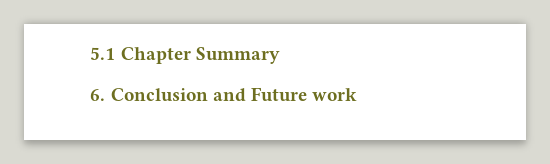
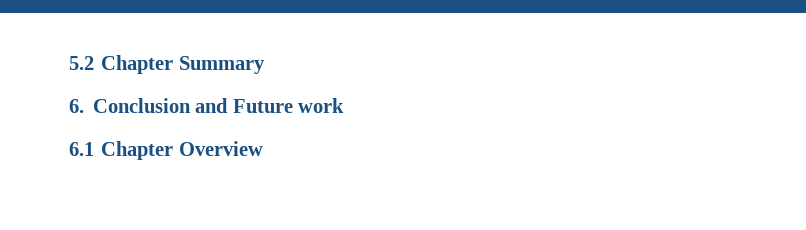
[90,47,115,60] 5.1 -> [69,56,94,70] 5.2
(358, 94) none -> [69,141,263,160] // 6.1 Chapter Overview

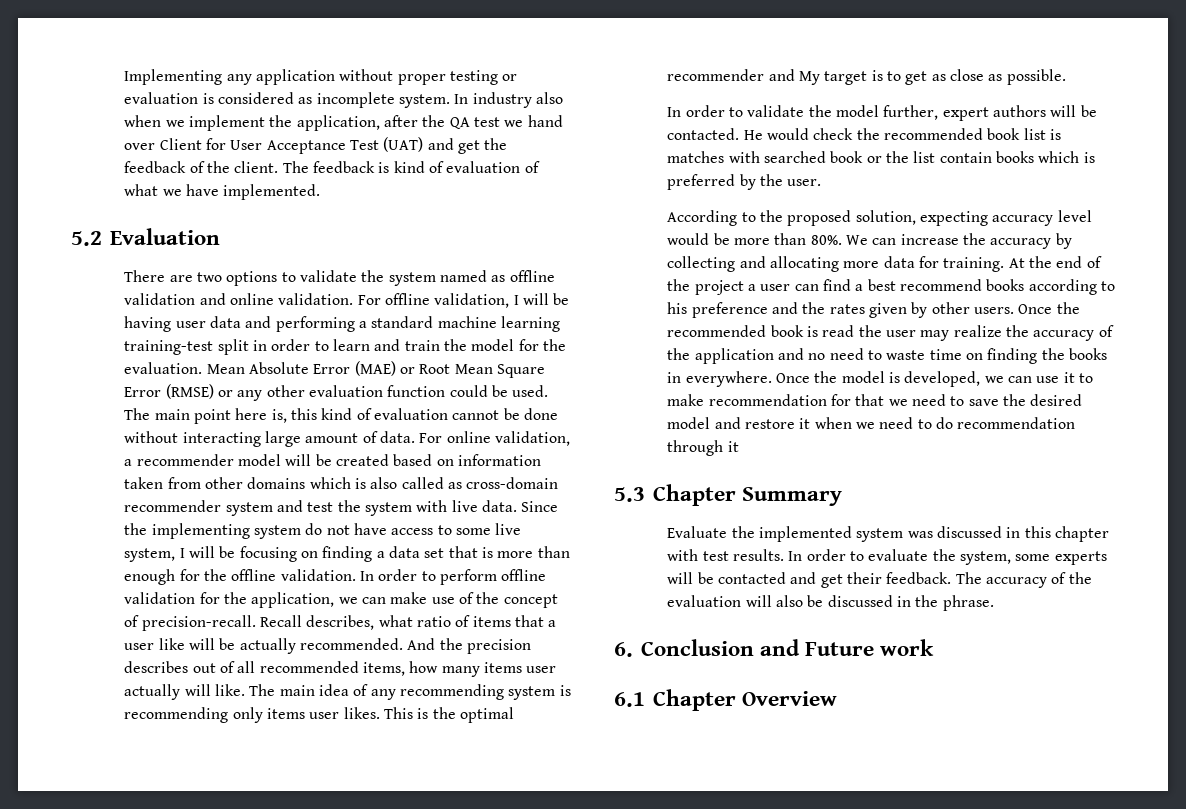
[69,55,265,74] 5.2 Chapter Summary -> [124,69,518,85] [124,92,563,108] [124,115,563,131] [124,137,508,154] [124,161,540,173] [124,184,321,200] [71,228,220,246] [124,270,555,286] [124,293,570,308] [124,316,560,332] [124,339,566,355] [124,361,545,378] [124,384,549,401] [124,408,558,424] [124,431,570,447] [124,454,541,466] [124,477,559,489] [124,500,559,516] [124,523,522,539] [124,546,570,562] [124,569,547,585] [124,592,558,608] [124,615,557,631] [124,638,531,654] [124,661,557,677] [124,684,571,700] [124,707,514,723] [667,69,1066,85] [667,105,1097,121] [667,128,1061,140] [667,151,1095,163] [667,174,822,190] [667,210,1092,226] [667,233,1072,249] [667,256,1102,272] [667,279,1115,295] [667,302,1080,318] [667,325,1114,341] [667,348,1107,364] [667,371,1093,387] [667,394,1083,406] [667,417,1076,429] [667,440,739,456] [614,484,843,506] [667,526,1109,542] [667,549,1107,565] [667,572,1092,588] [667,595,994,611] Implementing any application without proper testing or evaluation is considered as incomplete system. In industry also when we implement the application, after the QA test we hand over Client for User Acceptance Test (UAT) and get the feedback of the client. The feedback is kind of evaluation of what we have implemented. // 5.2 Evaluation // There are two options to validate the system named as offline validation and online validation. For offline validation, I will be having user data and performing a standard machine learning training-test split in order to learn and train the model for the evaluation. Mean Absolute Error (MAE) or Root Mean Square Error (RMSE) or any other evaluation function could be used. The main point here is, this kind of evaluation cannot be done without interacting large amount of data. For online validation, a recommender model will be created based on information taken from other domains which is also called as cross-domain recommender system and test the system with live data. Since the implementing system do not have access to some live system, I will be focusing on finding a data set that is more than enough for the offline validation. In order to perform offline validation for the application, we can make use of the concept of precision-recall. Recall describes, what ratio of items that a user like will be actually recommended. And the precision describes out of all recommended items, how many items user actually will like. The main idea of any recommending system is recommending only items user likes. This is the optimal recommender and My target is to get as close as possible. // In order to validate the model further, expert authors will be contacted. He would check the recommended book list is matches with searched book or the list contain books which is preferred by the user. // According to the proposed solution, expecting accuracy level would be more than 80%. We can increase the accuracy by collecting and allocating more data for training. At the end of the project a user can find a best recommend books according to his preference and the rates given by other users. Once the recommended book is read the user may realize the accuracy of the application and no need to waste time on finding the books in everywhere. Once the model is developed, we can use it to make recommendation for that we need to save the desired model and restore it when we need to do recommendation through it // 5.3 Chapter Summary // Evaluate the implemented system was discussed in this chapter with test results. In order to evaluate the system, some experts will be contacted and get their feedback. The accuracy of the evaluation will also be discussed in the phrase.

